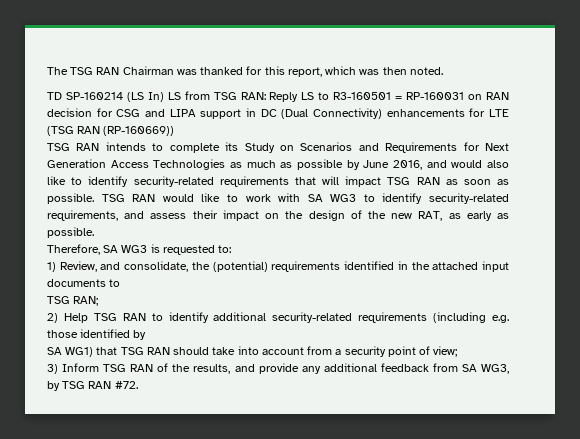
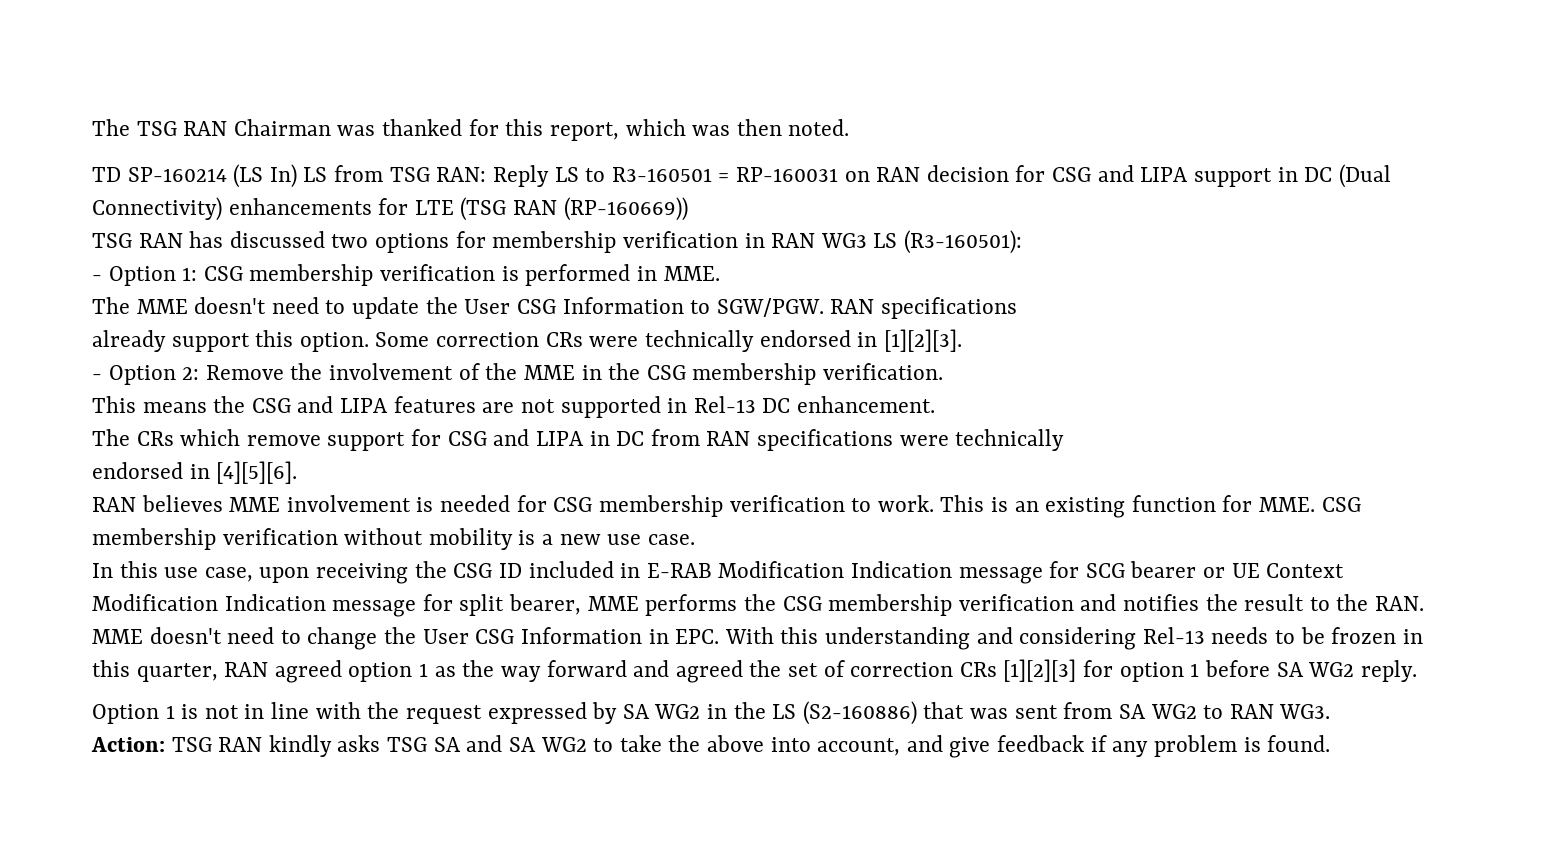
[105,142,510,153] [47,159,510,170] [47,176,510,187] [47,193,509,204] [47,210,510,221] [47,227,94,238] [47,244,232,255] [47,261,510,272] [47,279,121,287] [47,296,99,306] [47,312,509,323] [47,329,147,340] [47,346,458,357] [47,363,509,374] [47,381,138,391] intends to complete its Study on Scenarios and Requirements for Next Generation Access Technologies as much as possible by June 2016, and would also like to identify security-related requirements that will impact TSG RAN as soon as possible. TSG RAN would like to work with SA WG3 to identify security-related requirements, and assess their impact on the design of the new RAT, as early as possible. // Therefore, SA WG3 is requested to: // 1) Review, and consolidate, the (potential) requirements identified in the attached input documents to // TSG RAN; // 2) Help TSG RAN to identify additional security-related requirements (including e.g. those identified by // SA WG1) that TSG RAN should take into account from a security point of view; // 3) Inform TSG RAN of the results, and provide any additional feedback from SA WG3, by TSG RAN #72. -> [189,230,1022,254] [92,264,720,286] [92,297,1017,319] [92,329,962,352] [92,363,943,385] [92,396,935,418] [92,429,1065,451] [92,461,298,484] [92,495,1361,518] [92,528,695,550] [92,561,1345,584] [92,594,1425,617] [92,627,1423,650] [92,659,1417,683] [92,701,1331,725] [91,735,1331,758] has discussed two options for membership verification in RAN WG3 LS (R3-160501): // - Option 1: CSG membership verification is performed in MME. // The MME doesn't need to update the User CSG Information to SGW/PGW. RAN specifications // already support this option. Some correction CRs were technically endorsed in [1][2][3]. // - Option 2: Remove the involvement of the MME in the CSG membership verification. // This means the CSG and LIPA features are not supported in Rel-13 DC enhancement. // The CRs which remove support for CSG and LIPA in DC from RAN specifications were technically // endorsed in [4][5][6]. // RAN believes MME involvement is needed for CSG membership verification to work. This is an existing function for MME. CSG membership verification without mobility is a new use case. // In this use case, upon receiving the CSG ID included in E-RAB Modification Indication message for SCG bearer or UE Context Modification Indication message for split bearer, MME performs the CSG membership verification and notifies the result to the RAN. MME doesn't need to change the User CSG Information in EPC. With this understanding and considering Rel-13 needs to be frozen in this quarter, RAN agreed option 1 as the way forward and agreed the set of correction CRs [1][2][3] for option 1 before SA WG2 reply. // Option 1 is not in line with the request expressed by SA WG2 in the LS (S2-160886) that was sent from SA WG2 to RAN WG3. // Action: TSG RAN kindly asks TSG SA and SA WG2 to take the above into account, and give feedback if any problem is found.

